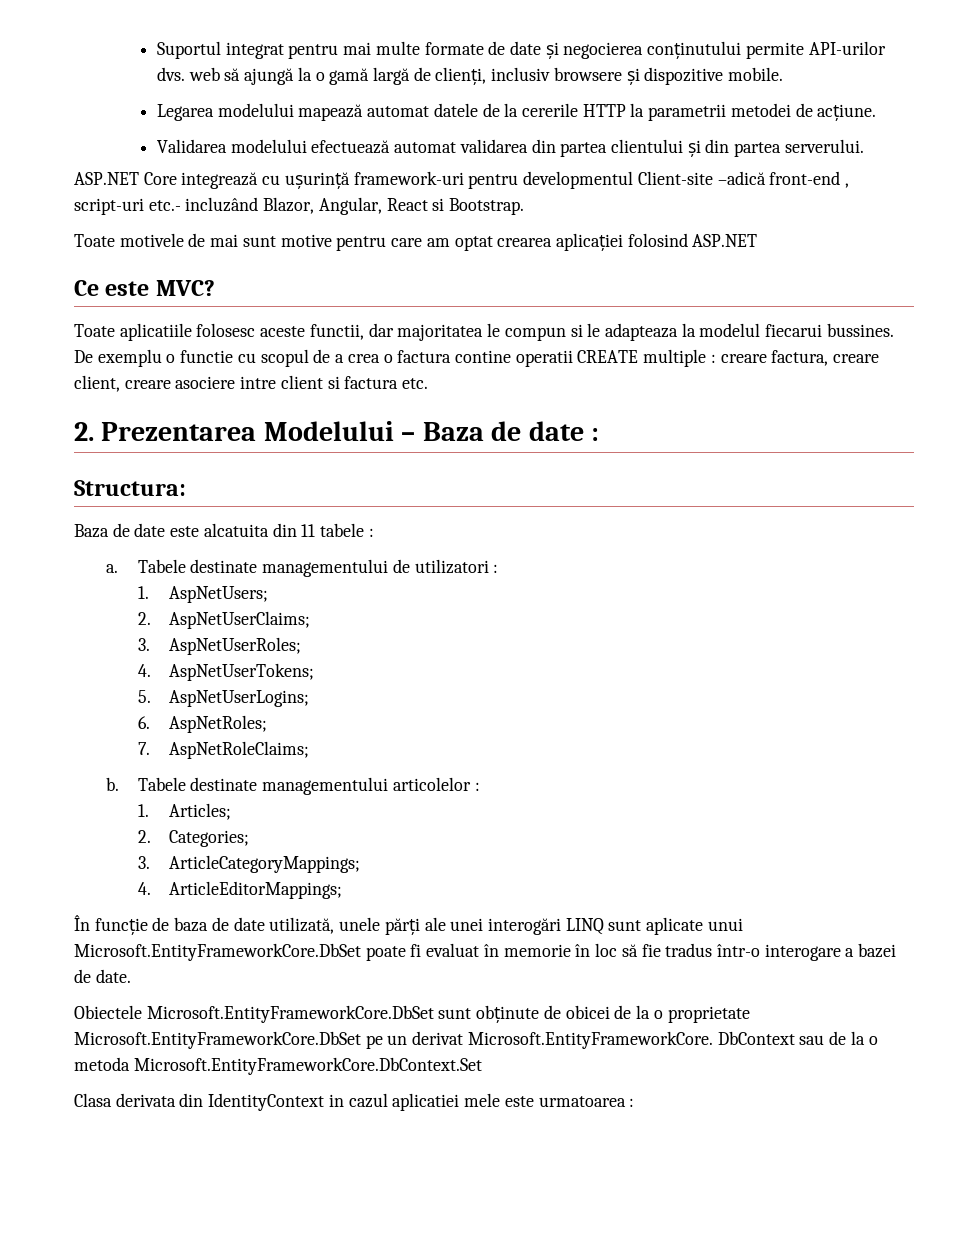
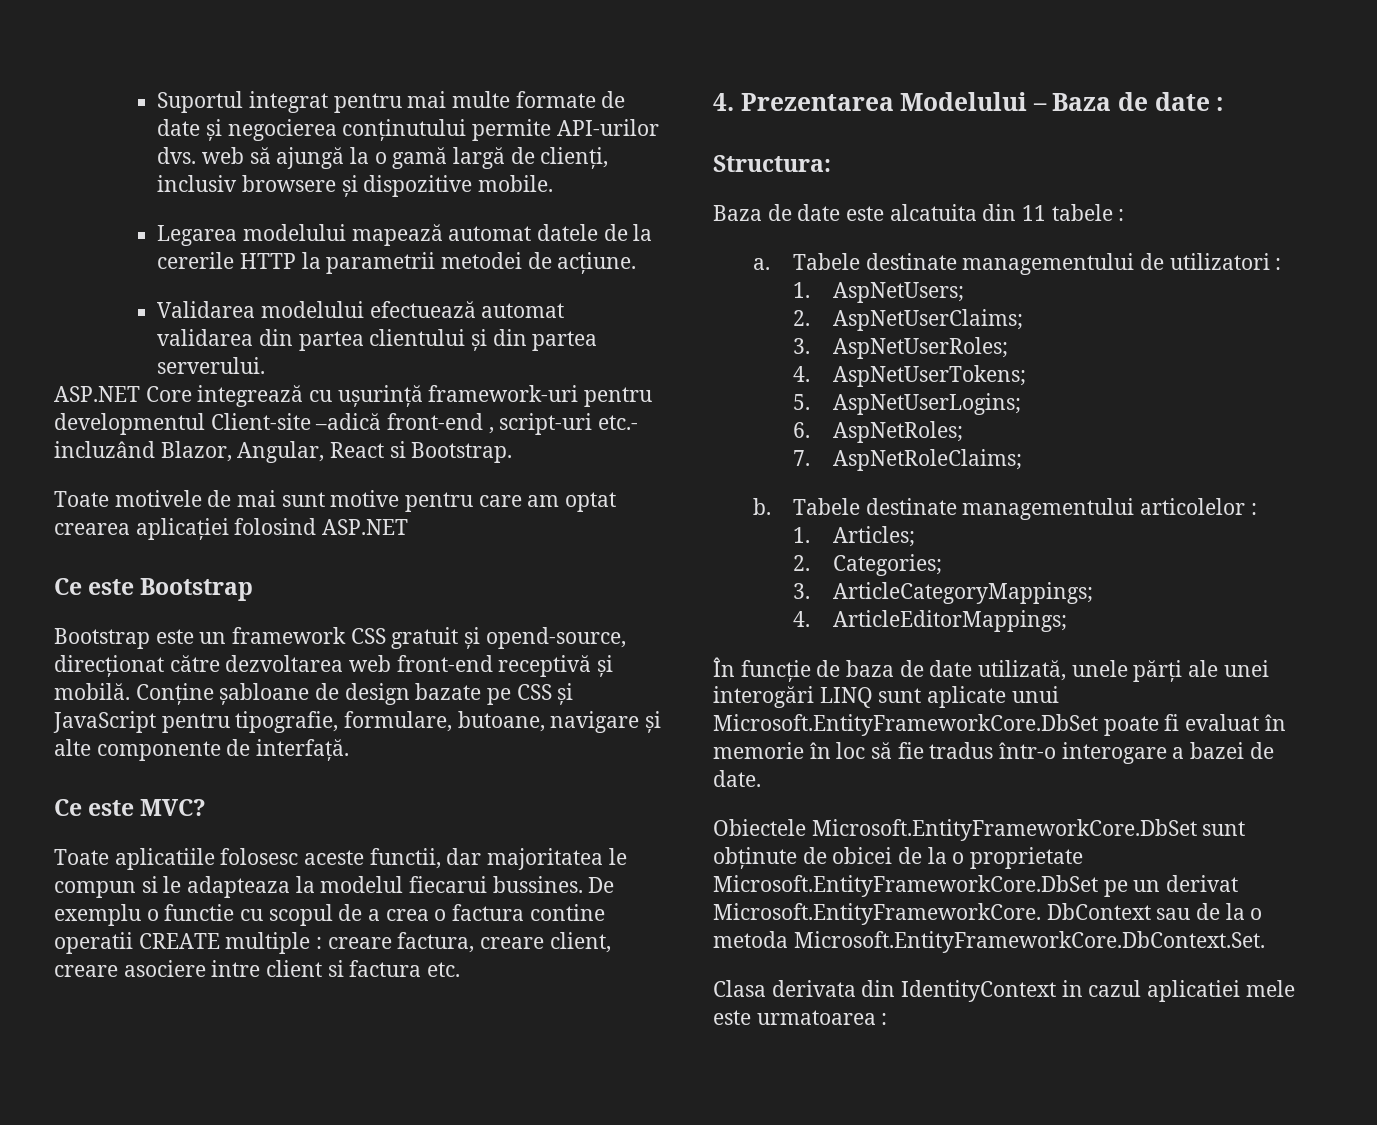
(758, 240) none -> [54,578,254,601] [54,627,626,649] [54,655,614,677] [54,683,574,705] [53,711,662,733] [54,739,350,761] // Ce este Bootstrap // Bootstrap este un framework CSS gratuit și opend-source, direcționat către dezvoltarea web front-end receptivă și mobilă. Conține șabloane de design bazate pe CSS și JavaScript pentru tipografie, formulare, butoane, navigare și alte componente de interfață.
[74,422,94,441] 2. -> [713,93,734,111] 4.
[133,1057,482,1075] Microsoft.EntityFrameworkCore.DbContext.Set -> [793,931,1265,953] Microsoft.EntityFrameworkCore.DbContext.Set.

